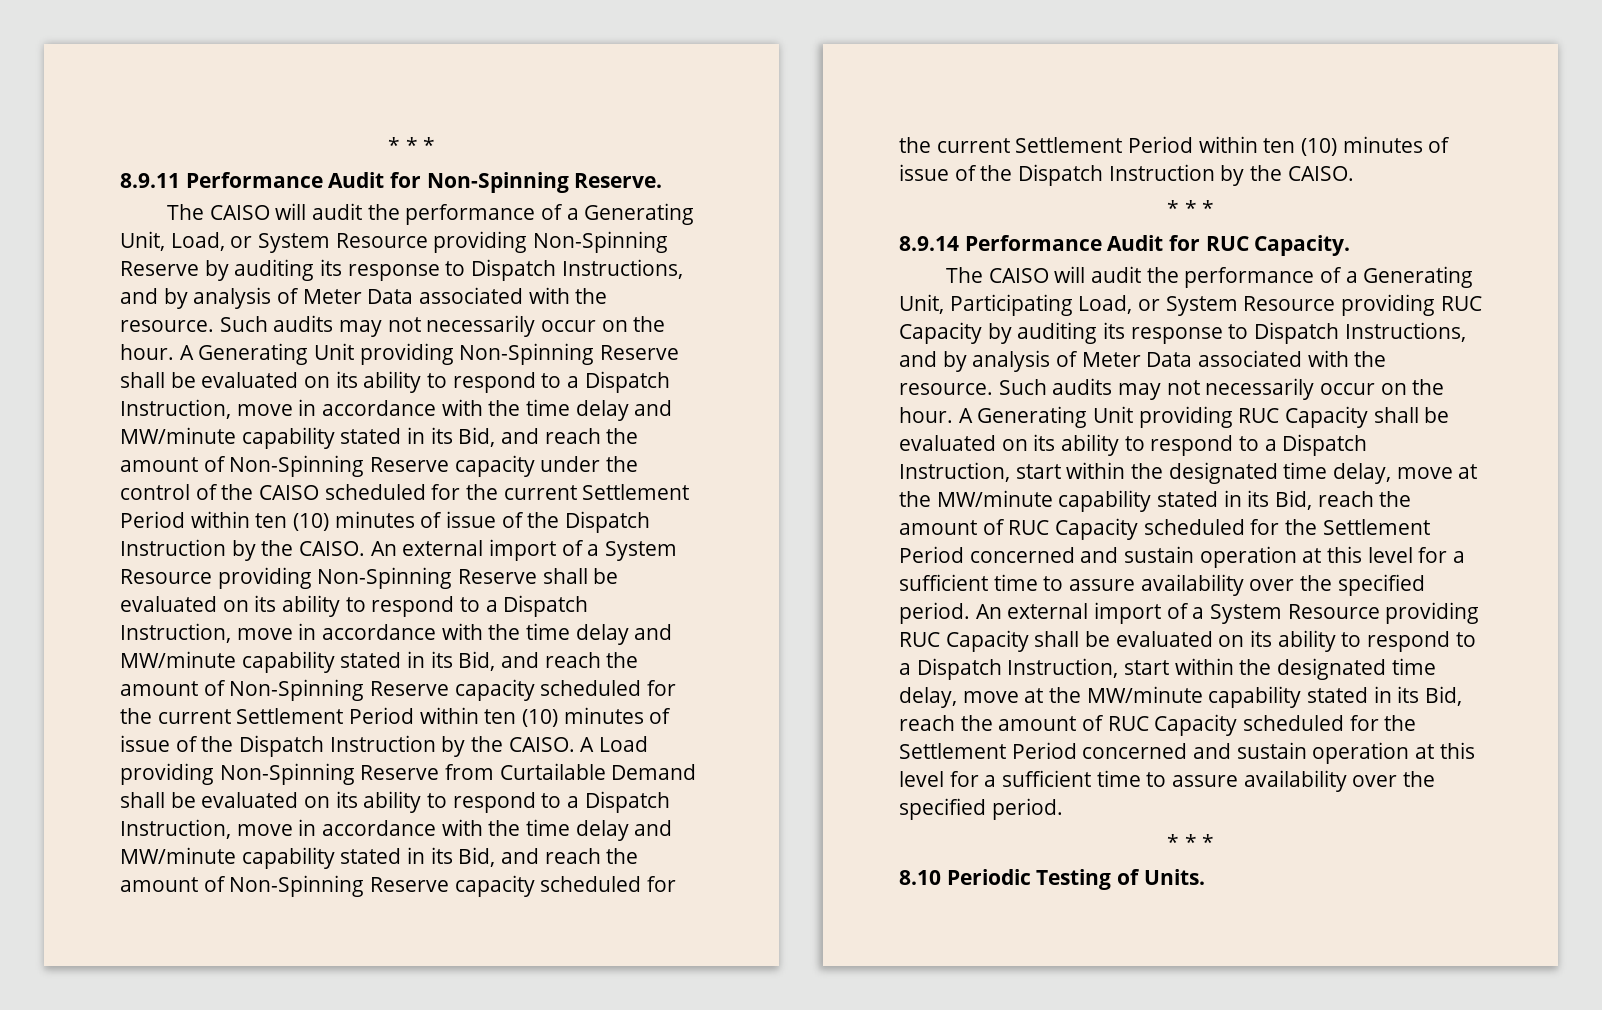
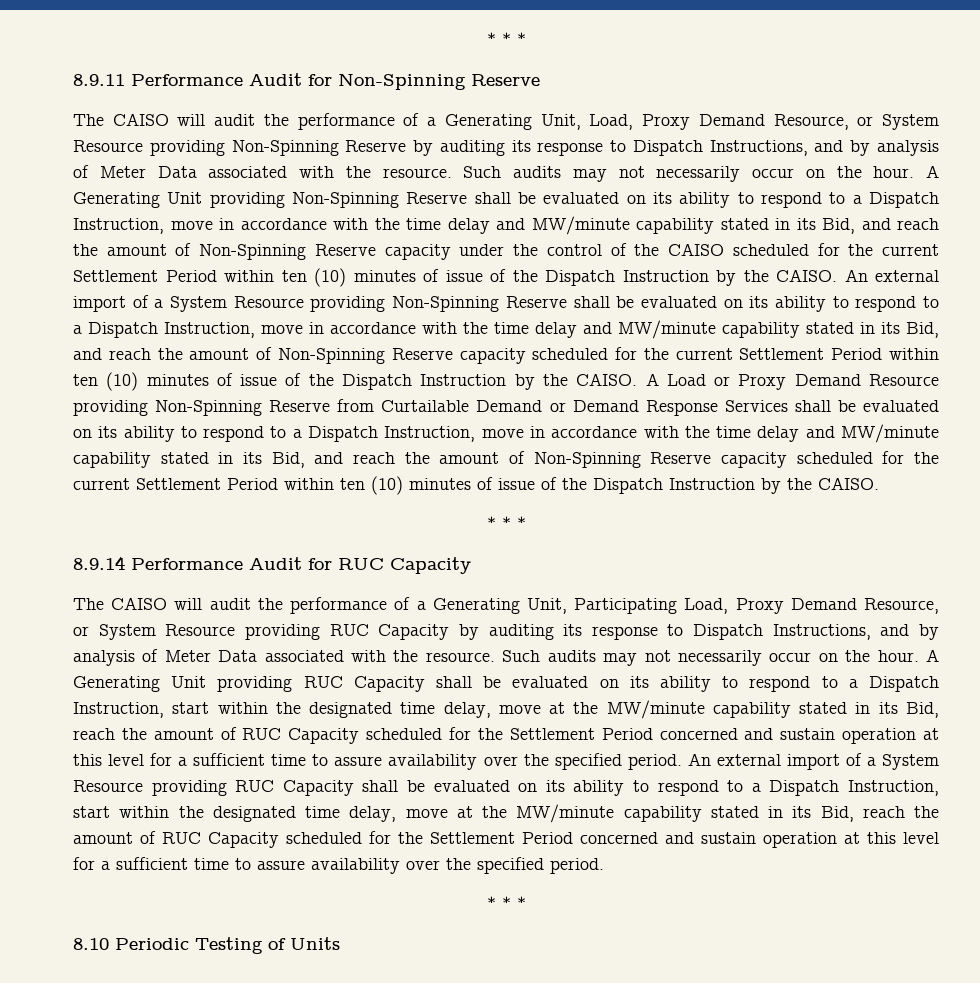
[574,173,663,188] Reserve. -> [471,74,540,86] Reserve
(225, 241) none -> [642,114,849,130] Proxy Demand Resource,
(649, 744) none -> [714,374,939,390] or Proxy Demand Resource
(697, 772) none -> [549,400,788,416] or Demand Response Services
[1254,235,1351,256] Capacity. -> [390,557,471,574] Capacity
(1133, 304) none -> [735,598,939,614] Proxy Demand Resource,
[1143,869,1205,885] Units. -> [290,937,340,950] Units

